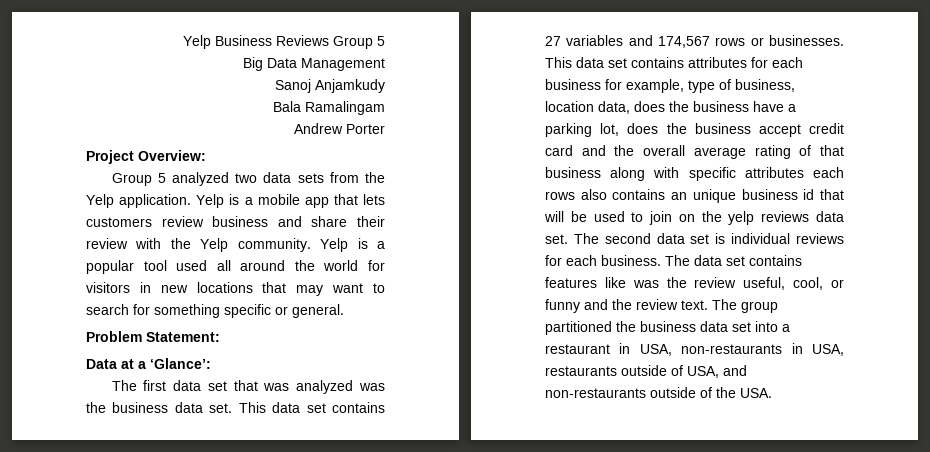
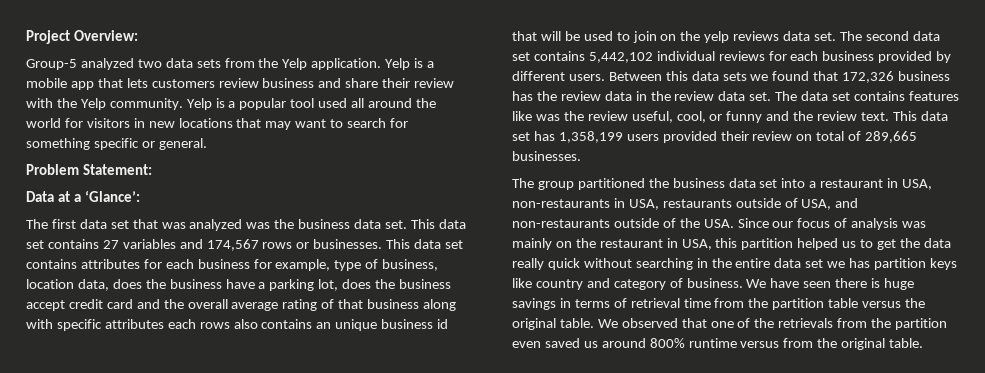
[183,35,385,49] [243,57,385,71] [275,79,385,93] [273,101,385,115] [294,123,385,134] Yelp Business Reviews Group 5 // Big Data Management // Sanoj Anjamkudy // Bala Ramalingam // Andrew Porter // -> (26, 37) none
[111,173,166,186] Group 5 -> [26,59,77,70] Group-5
[715,233,726,244] is -> [533,51,653,63] contains 5,442,102
[601,255,661,266] business. -> [822,51,952,63] [512,71,951,83] [512,91,772,101] business provided by different users. Between this data sets we found that 172,326 business has the review data in the review data set.
(708, 305) none -> [892,111,948,121] [512,131,918,143] [512,151,581,161] This data set has 1,358,199 users provided their review on total of 289,665 businesses. //
(772, 393) none -> [737,218,927,230] [512,238,951,250] [512,258,957,270] [512,278,915,290] [512,298,926,310] [512,318,948,330] [512,338,924,350] Since our focus of analysis was mainly on the restaurant in USA, this partition helped us to get the data really quick without searching in the entire data set we has partition keys like country and category of business. We have seen there is huge savings in terms of retrieval time from the partition table versus the original table. We observed that one of the retrievals from the partition even saved us around 800% runtime versus from the original table.

